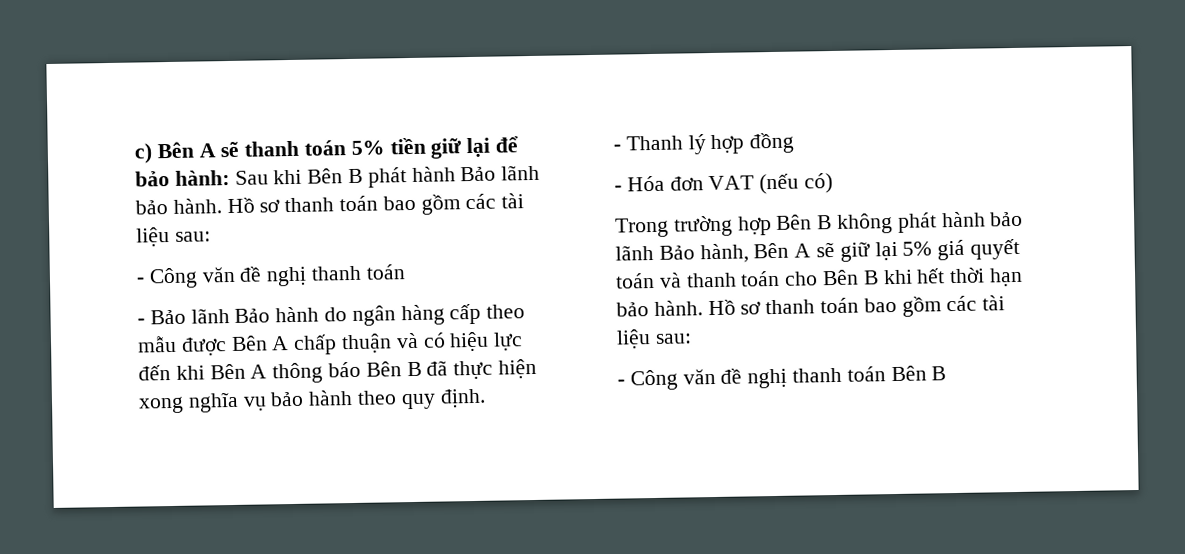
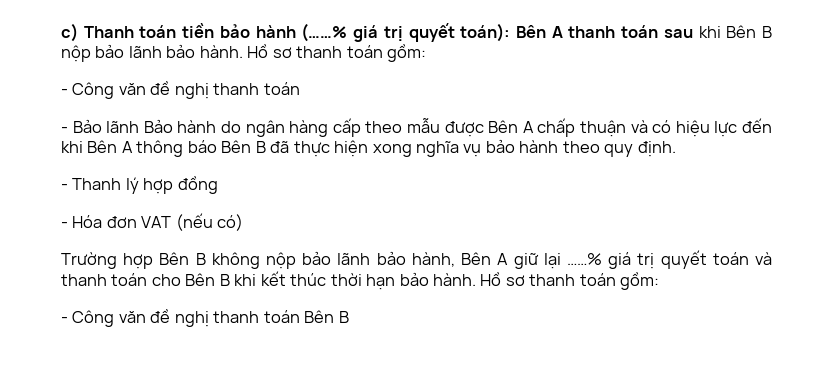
[156,136,519,159] [135,166,497,188] Bên A sẽ thanh toán 5% tiền giữ lại để bảo hành: Sau khi Bên B phát hành Bảo -> [83,23,772,42] [61,44,125,62] Thanh toán tiền bảo hành (……% giá trị quyết toán): Bên A thanh toán sau khi Bên B nộp bảo
[382,193,525,215] [136,227,211,247] bao gồm các tài liệu sau: -> [387,44,427,62] gồm:
[615,215,733,238] Trong trường -> [61,252,117,269] Trường
[896,211,1024,233] [615,244,695,261] phát hành bảo lãnh Bảo -> [266,251,406,269] nộp bảo lãnh bảo
[816,239,966,262] sẽ giữ lại 5% giá -> [513,252,655,269] giữ lại ……% giá trị
[916,268,946,284] hết -> [260,271,327,286] kết thúc
[863,295,1006,317] [616,329,692,349] bao gồm các tài liệu sau: -> [620,272,660,290] gồm:

